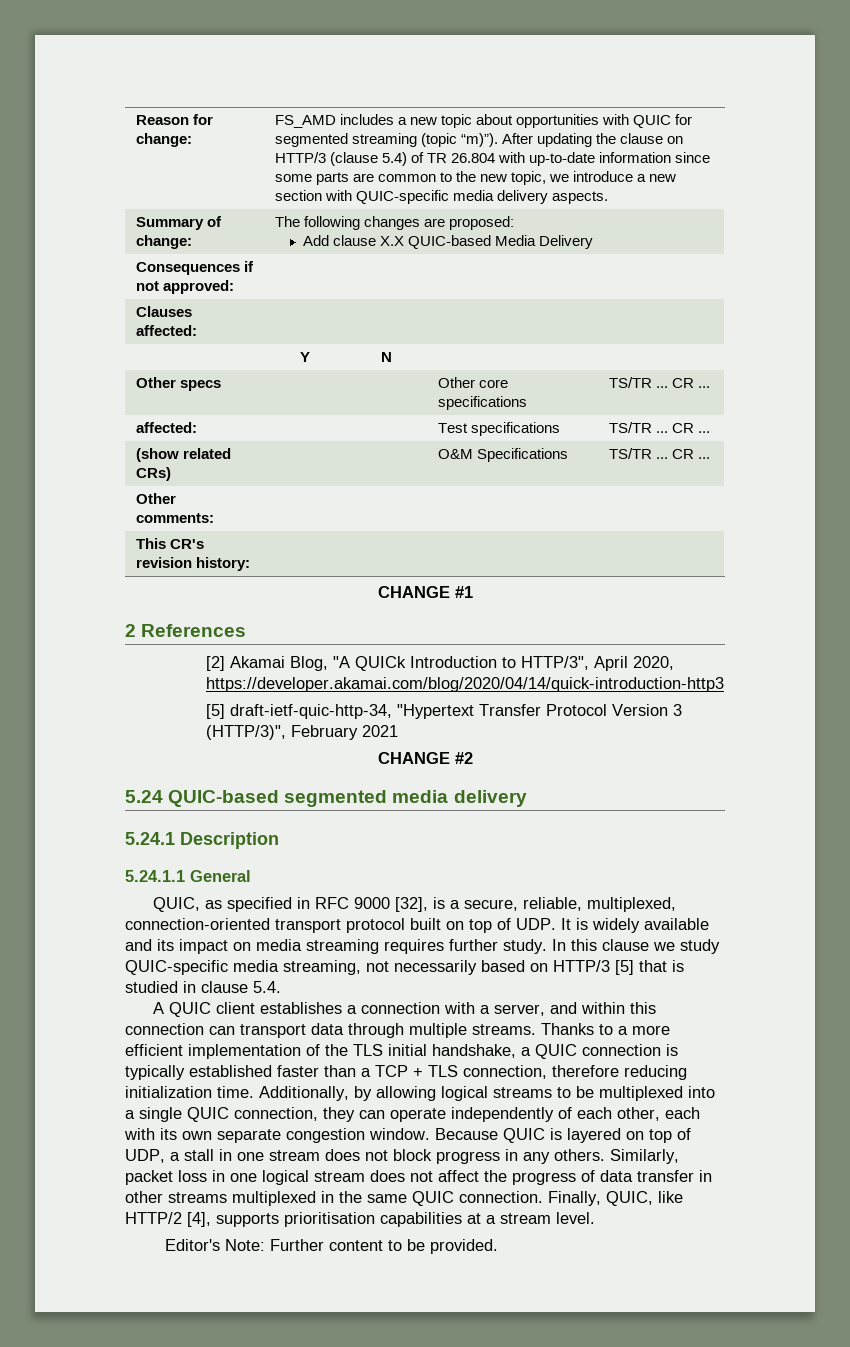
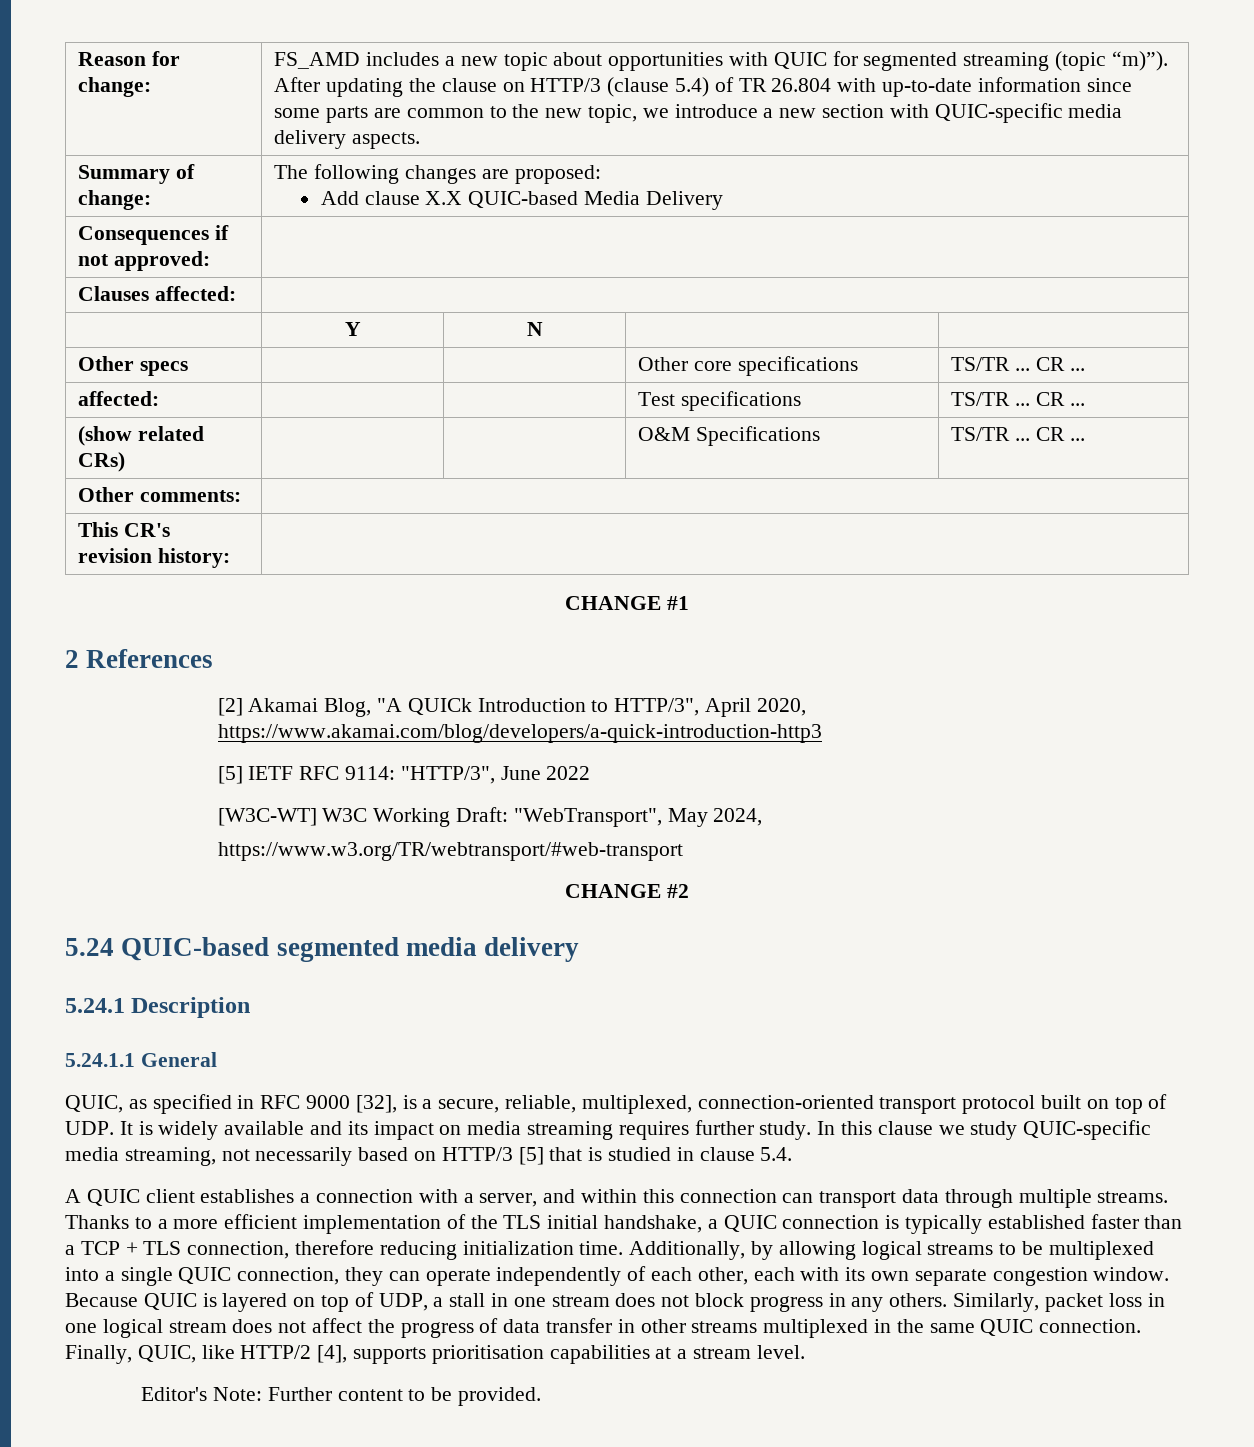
[205,677,724,692] [205,704,682,719] [205,725,398,740] https://developer.akamai.com/blog/2020/04/14/quick-introduction-http3 // [5] draft-ietf-quic-http-34, "Hypertext Transfer Protocol Version 3 (HTTP/3)", February 2021 -> [217,724,822,743] [217,766,591,784] [217,807,763,827] [217,842,683,861] https://www.akamai.com/blog/developers/a-quick-introduction-http3 // [5] IETF RFC 9114: "HTTP/3", June 2022 // [W3C-WT] W3C Working Draft: "WebTransport", May 2024, // https://www.w3.org/TR/webtransport/#web-transport

